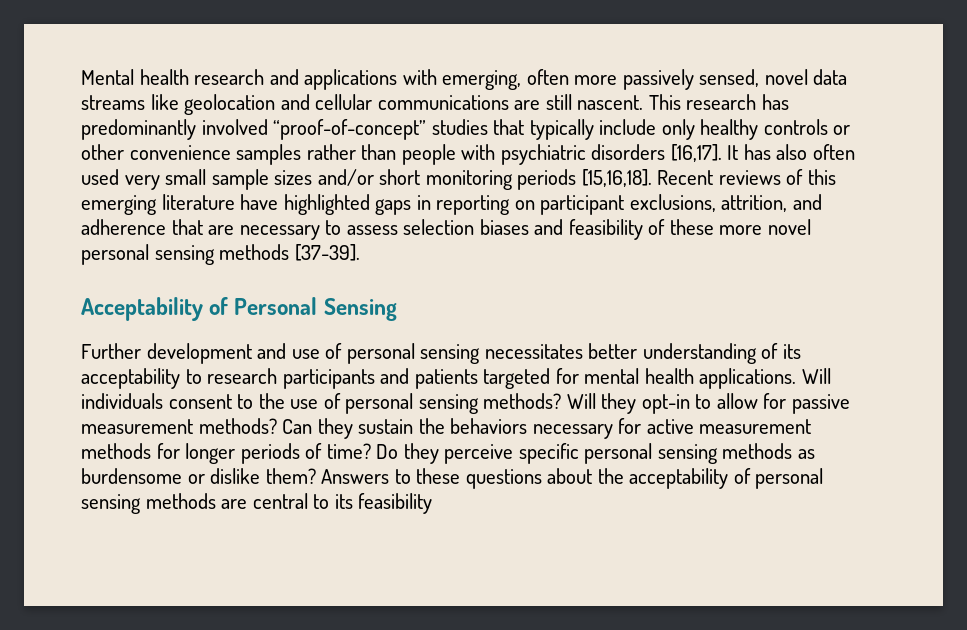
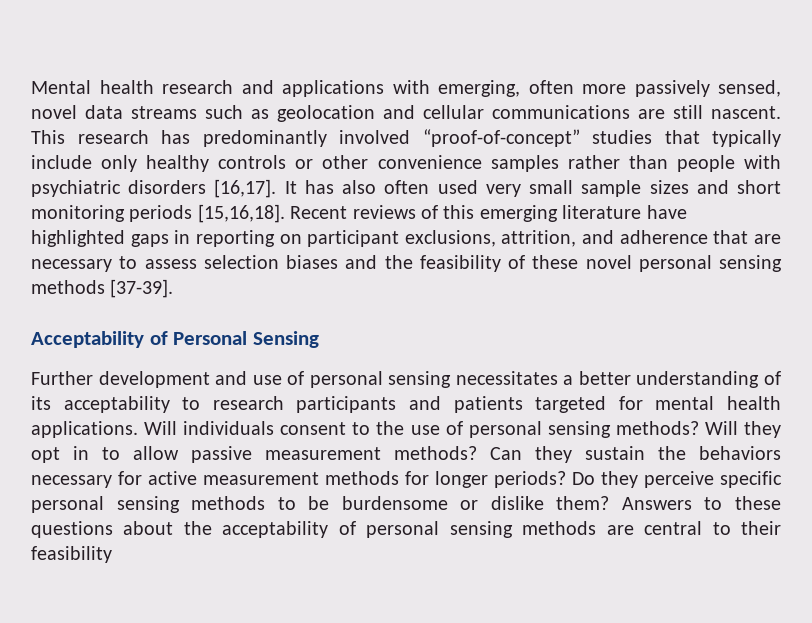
[150,94,179,110] like -> [205,105,269,119] such as
[317,169,374,186] and/or -> [696,180,729,194] and
(564, 227) none -> [384,255,413,269] the
[719,225,763,235] more -> (579, 262) none
(583, 351) none -> [563,375,574,385] a
[641,394,690,414] opt-in -> [31,446,89,463] opt in
[763,393,787,409] for -> (179, 453) none
[240,443,371,464] periods of time? -> [494,471,566,488] periods?
[797,449,815,459] as -> [277,496,330,510] to be
[334,494,353,509] its -> [741,521,782,535] their

